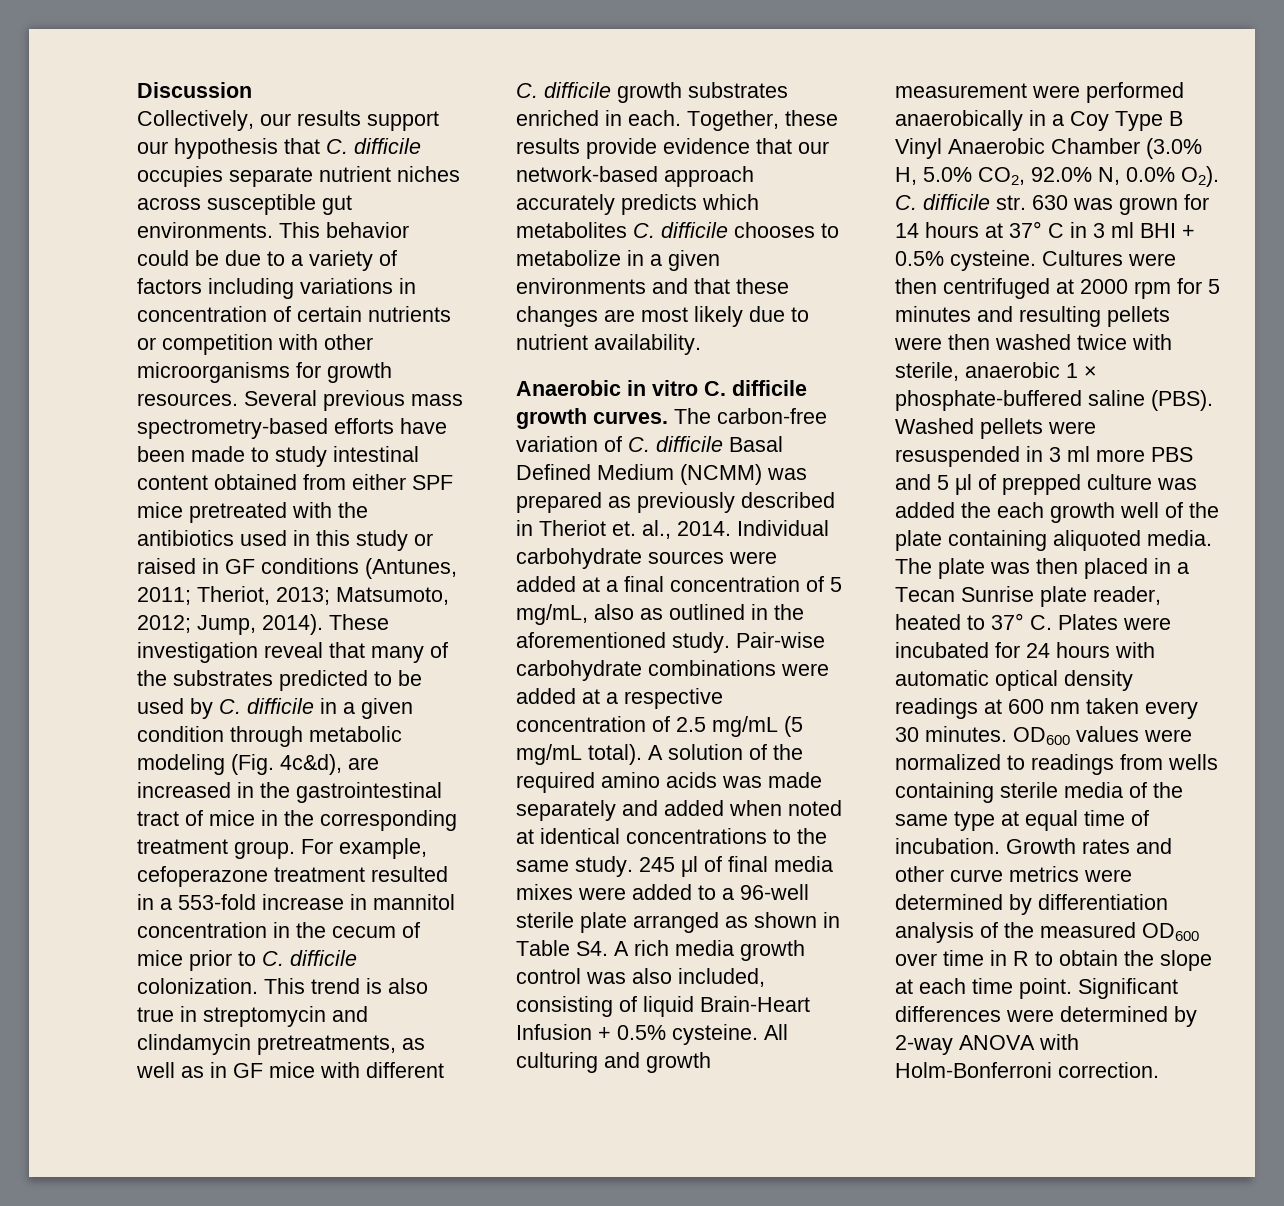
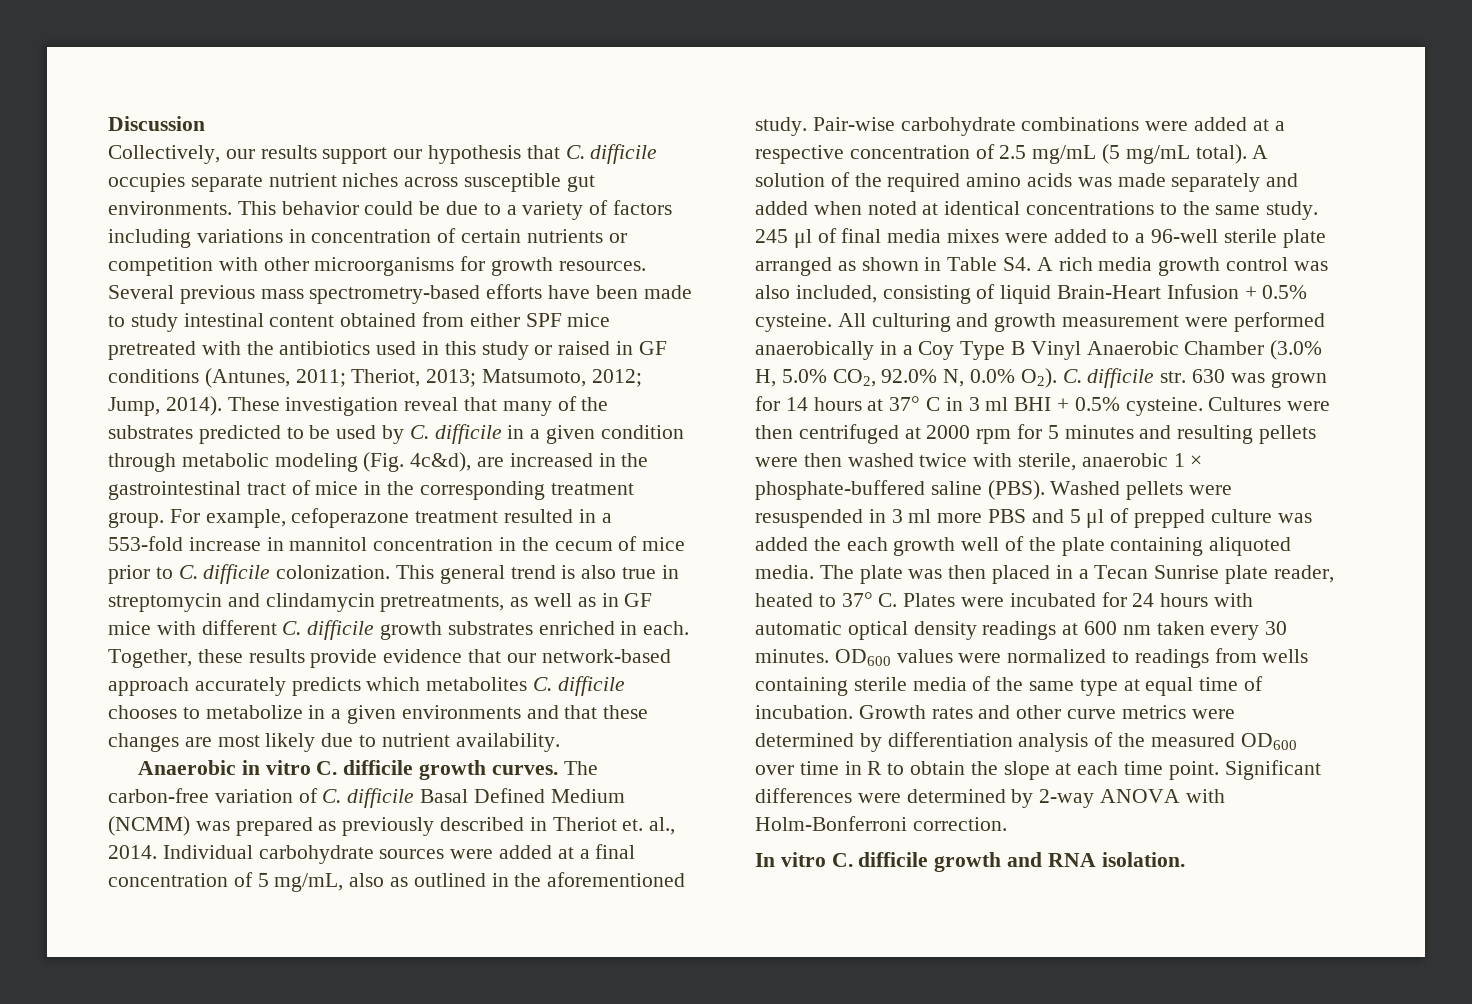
(305, 986) none -> [439,565,505,584] general
(1159, 1070) none -> [755,852,1185,872] // In vitro C. difficile growth and RNA isolation.

